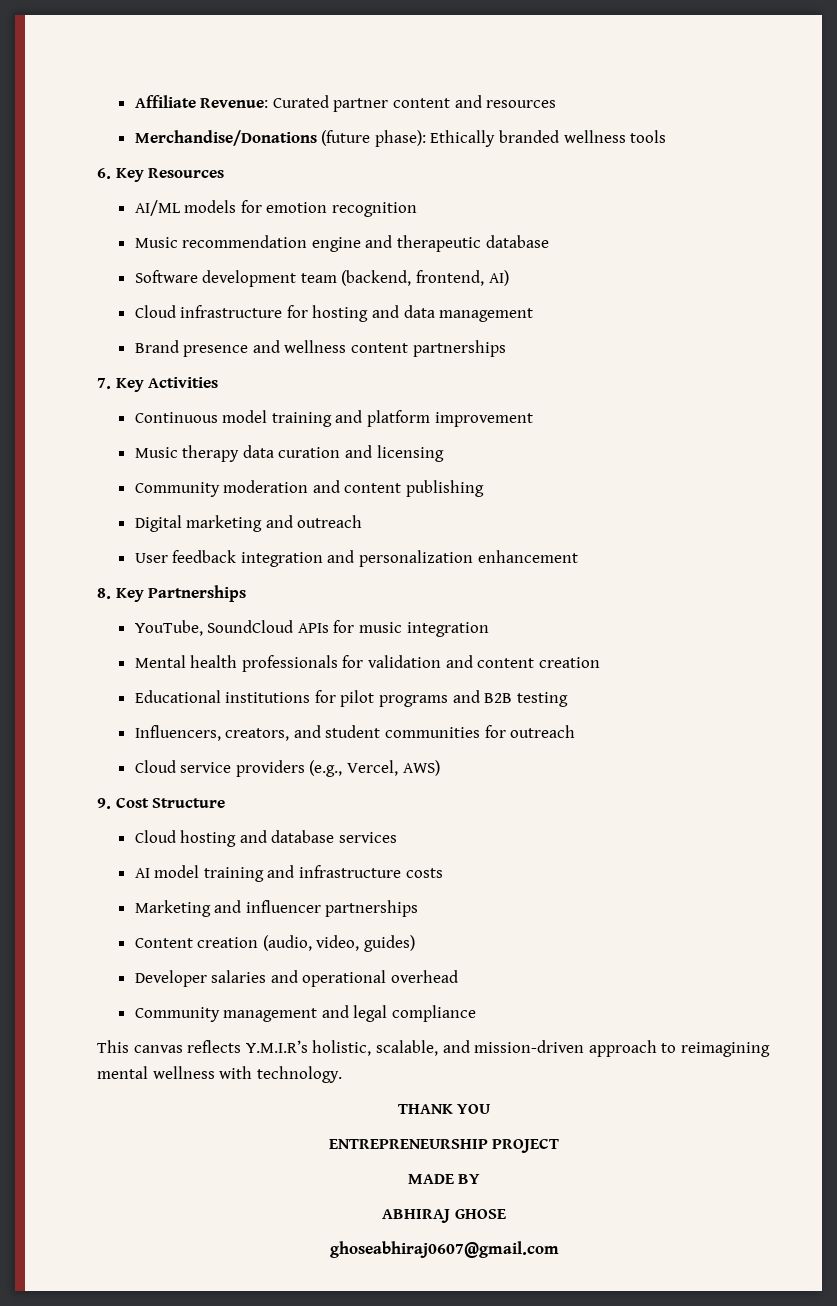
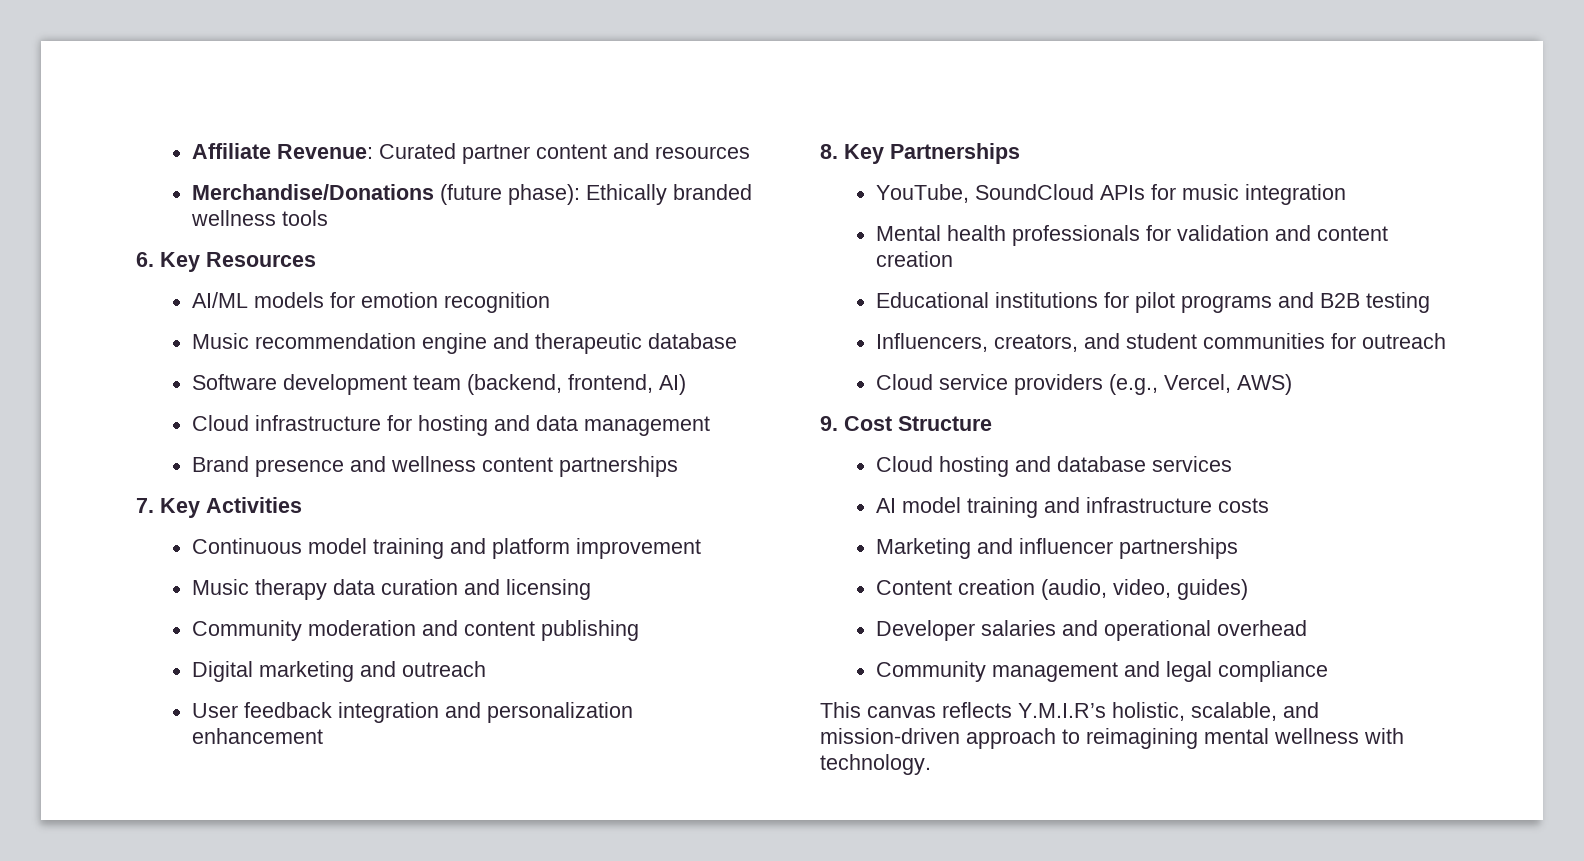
[397,1104,491,1114] [328,1138,560,1153] [407,1174,481,1184] [382,1209,506,1223] [329,1241,559,1258] // THANK YOU // ENTREPRENEURSHIP PROJECT // MADE BY // ABHIRAJ GHOSE // ghoseabhiraj0607@gmail.com -> (931, 764) none

